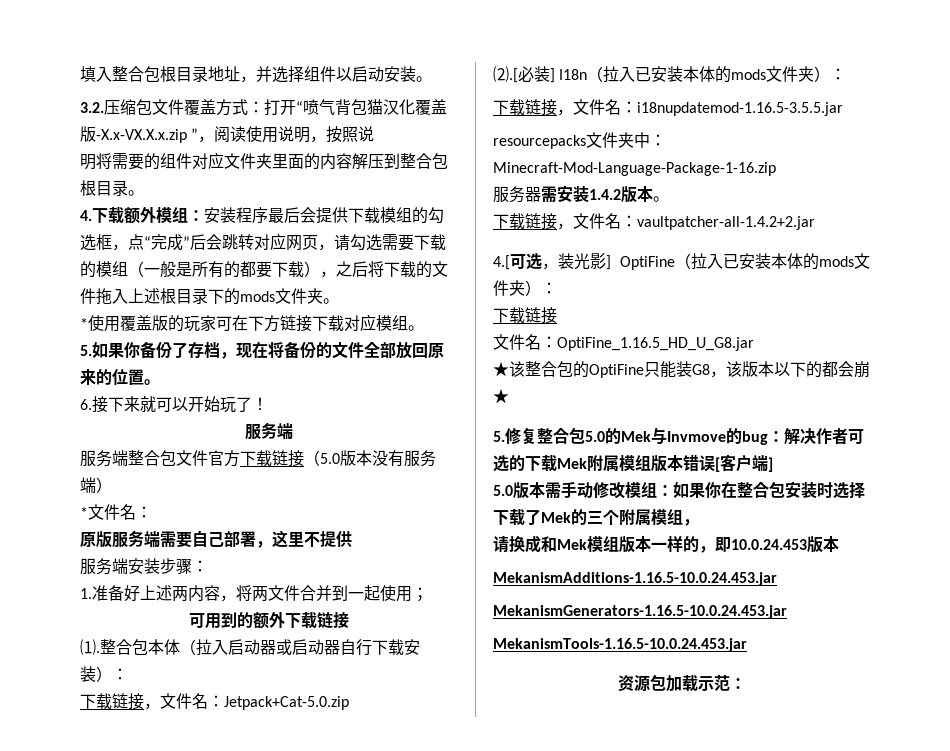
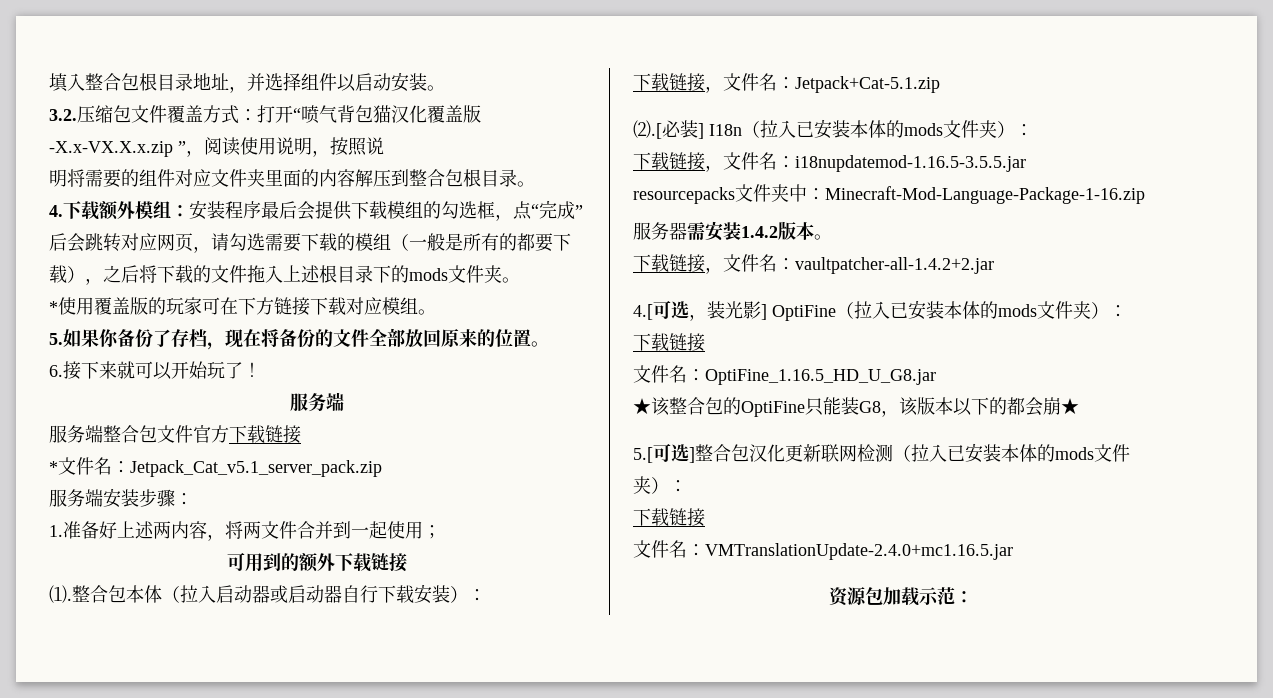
[304,450,436,467] [80,477,112,493] [80,504,152,520] [80,530,352,548] （5.0版本没有服务端） // *文件名： // 原版服务端需要自己部署，这里不提供 -> [49,457,382,477] // *文件名：Jetpack_Cat_v5.1_server_pack.zip
[224,696,349,710] Jetpack+Cat-5.0.zip -> [795,76,940,93] Jetpack+Cat-5.1.zip
[493,427,864,445] [493,454,773,472] [493,481,865,499] [493,508,699,526] [493,535,839,553] [493,572,777,586] [493,605,787,619] [493,638,747,652] 5.修复整合包5.0的Mek与Invmove的bug：解决作者可选的下载Mek附属模组版本错误[客户端] // 5.0版本需手动修改模组：如果你在整合包安装时选择下载了Mek的三个附属模组， // 请换成和Mek模组版本一样的，即10.0.24.453版本 // MekanismAdditions-1.16.5-10.0.24.453.jar // MekanismGenerators-1.16.5-10.0.24.453.jar // MekanismTools-1.16.5-10.0.24.453.jar -> [633,443,1130,463] [633,476,687,494] [633,508,705,527] [633,540,1013,560] 5.[可选]整合包汉化更新联网检测（拉入已安装本体的mods文件夹）： // 下载链接 // 文件名：VMTranslationUpdate-2.4.0+mc1.16.5.jar

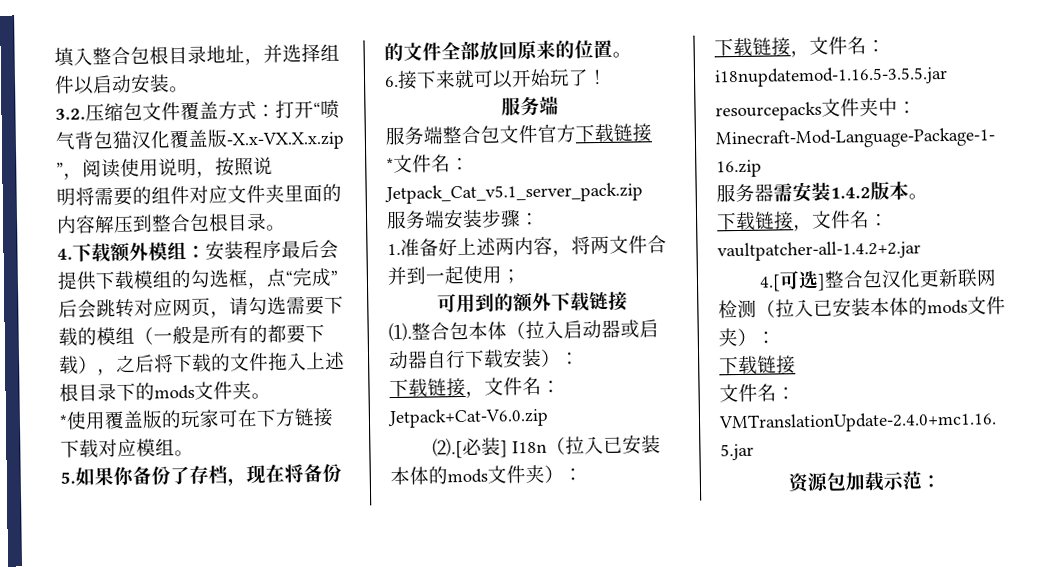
[795,76,940,93] Jetpack+Cat-5.1.zip -> [387,407,549,429] Jetpack+Cat-V6.0.zip
[689,300,1127,321] [633,333,705,352] [633,365,936,385] [633,397,1079,417] [633,443,689,463] ，装光影] OptiFine（拉入已安装本体的mods文件夹）： // 下载链接 // 文件名：OptiFine_1.16.5_HD_U_G8.jar // ★该整合包的OptiFine只能装G8，该版本以下的都会崩★ // 5.[可选 -> (819, 280) none

